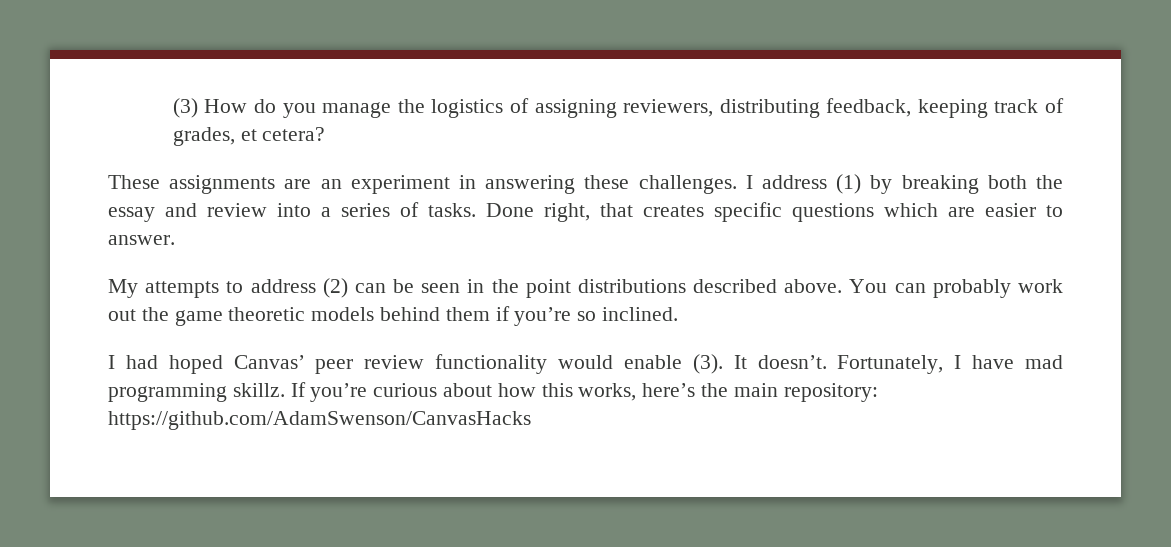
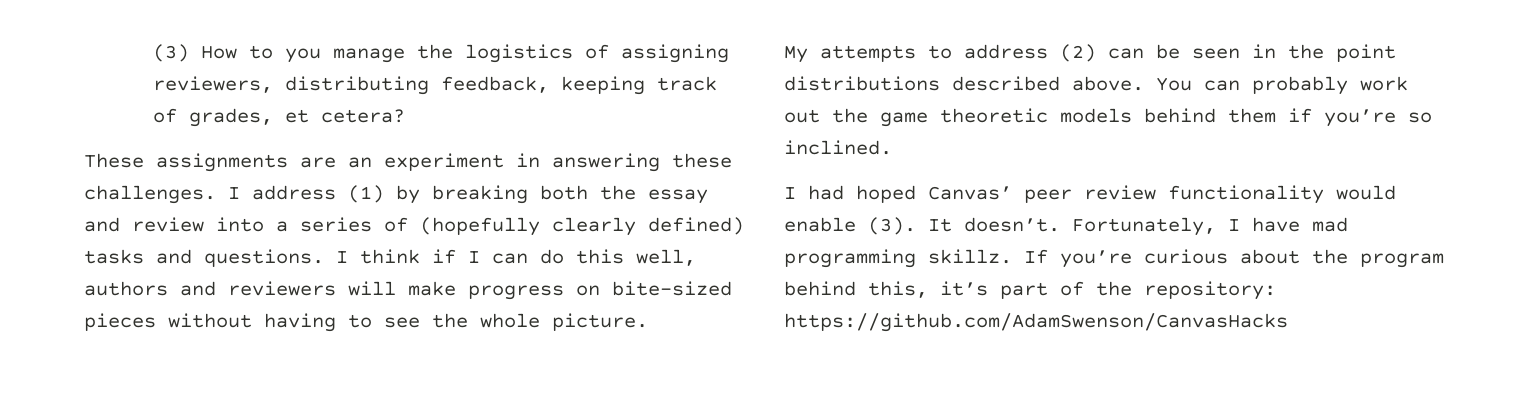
[254,99,277,113] do -> [248,45,273,59] to
[428,202,1063,222] [108,235,175,245] tasks. Done right, that creates specific questions which are easier to answer. -> [420,217,744,236] [84,249,696,267] [84,281,732,300] [84,313,648,332] (hopefully clearly defined) tasks and questions. I think if I can do this well, authors and reviewers will make progress on bite-sized pieces without having to see the whole picture.
[497,383,778,401] how this works, here’s the main -> [1312,249,1444,268] [784,281,1132,299] the program behind this, it’s part of the

